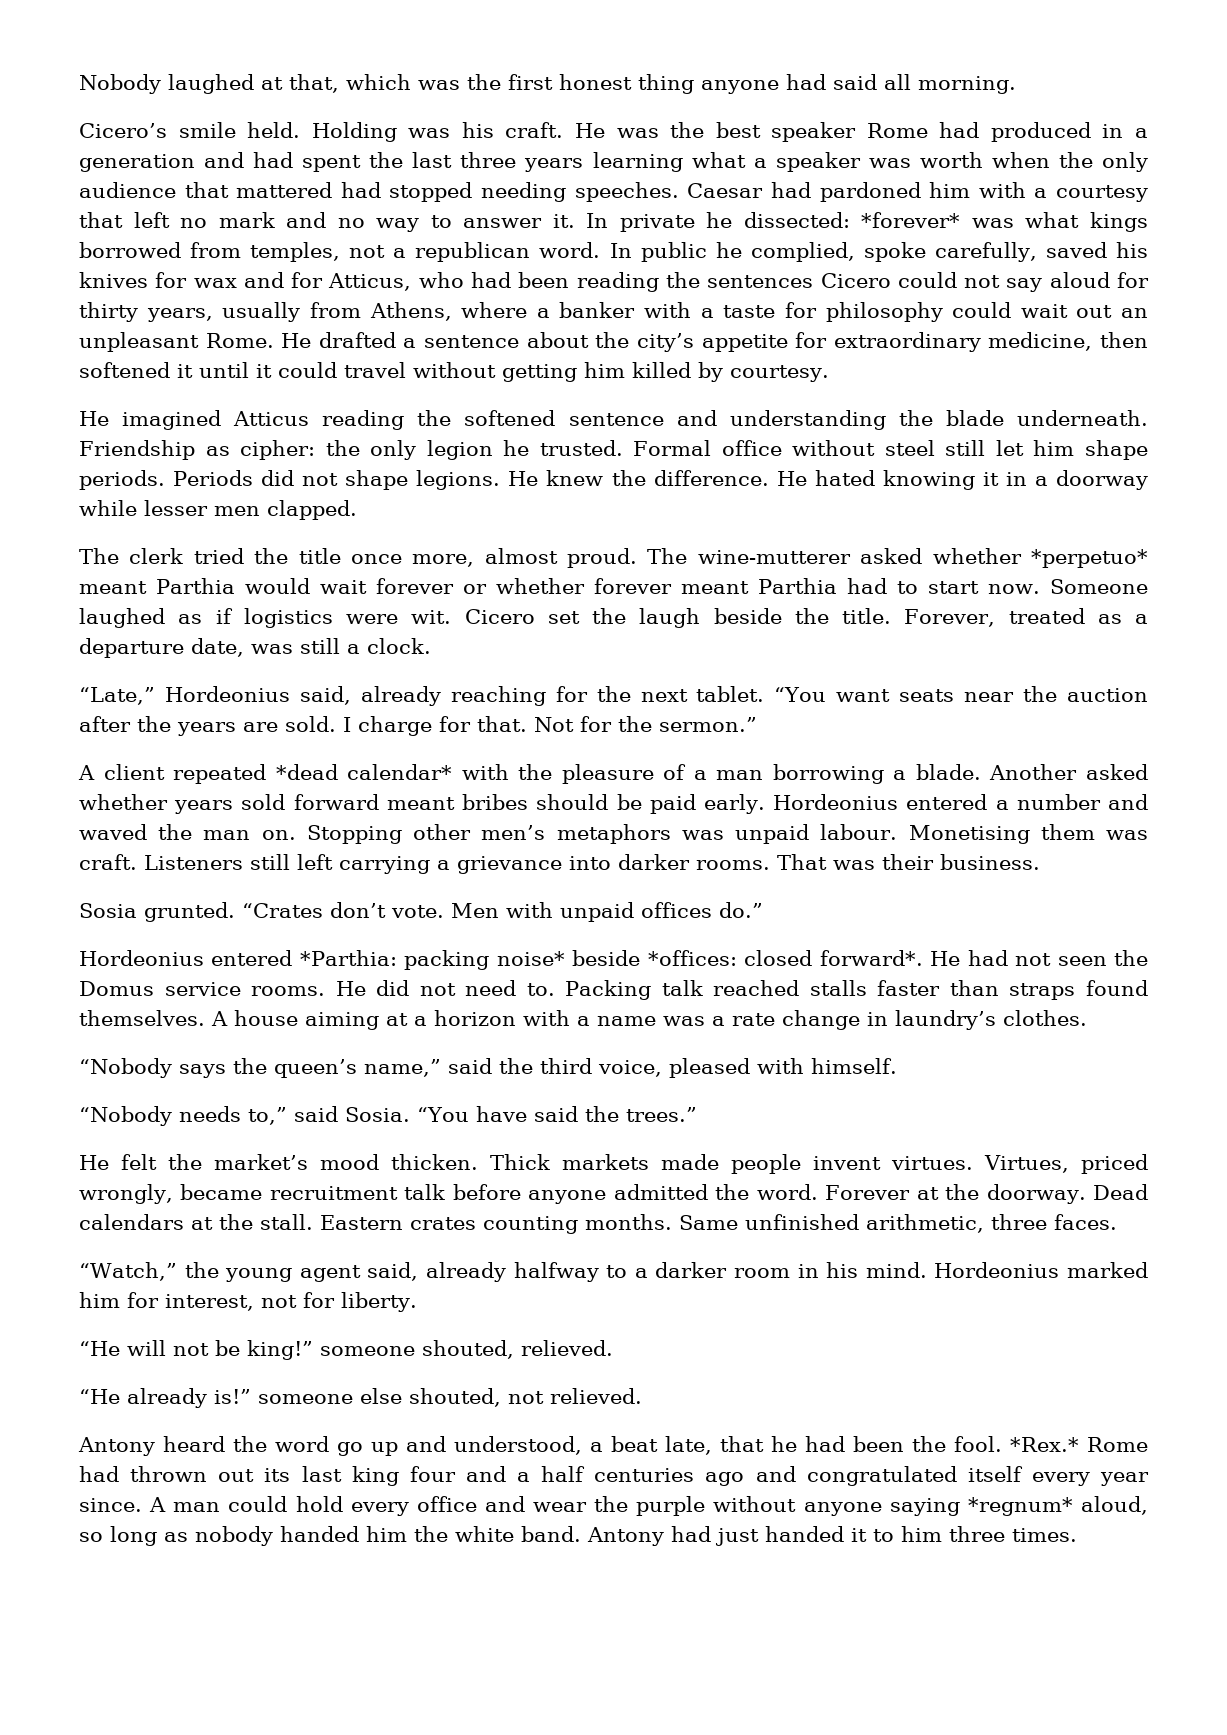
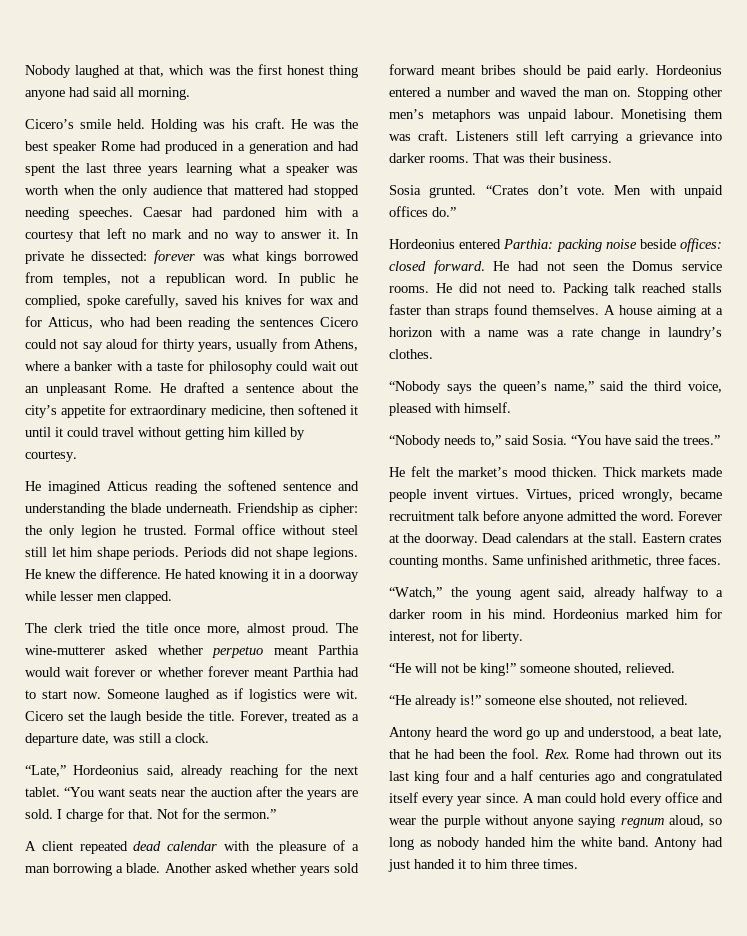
[861,212,961,228] *forever* -> [154,250,196,264] forever
[1030,549,1148,568] *perpetuo* -> [212,646,264,658] perpetuo
[275,764,453,780] *dead calendar* -> [133,841,218,851] dead calendar
[299,950,923,970] *Parthia: packing noise* beside *offices: closed forward*. -> [503,238,722,252] [389,260,485,274] Parthia: packing noise beside offices: closed forward.
[1010,1437,1079,1452] *Rex.* -> [543,749,570,759] Rex.
[967,1497,1073,1516] *regnum* -> [620,818,664,828] regnum

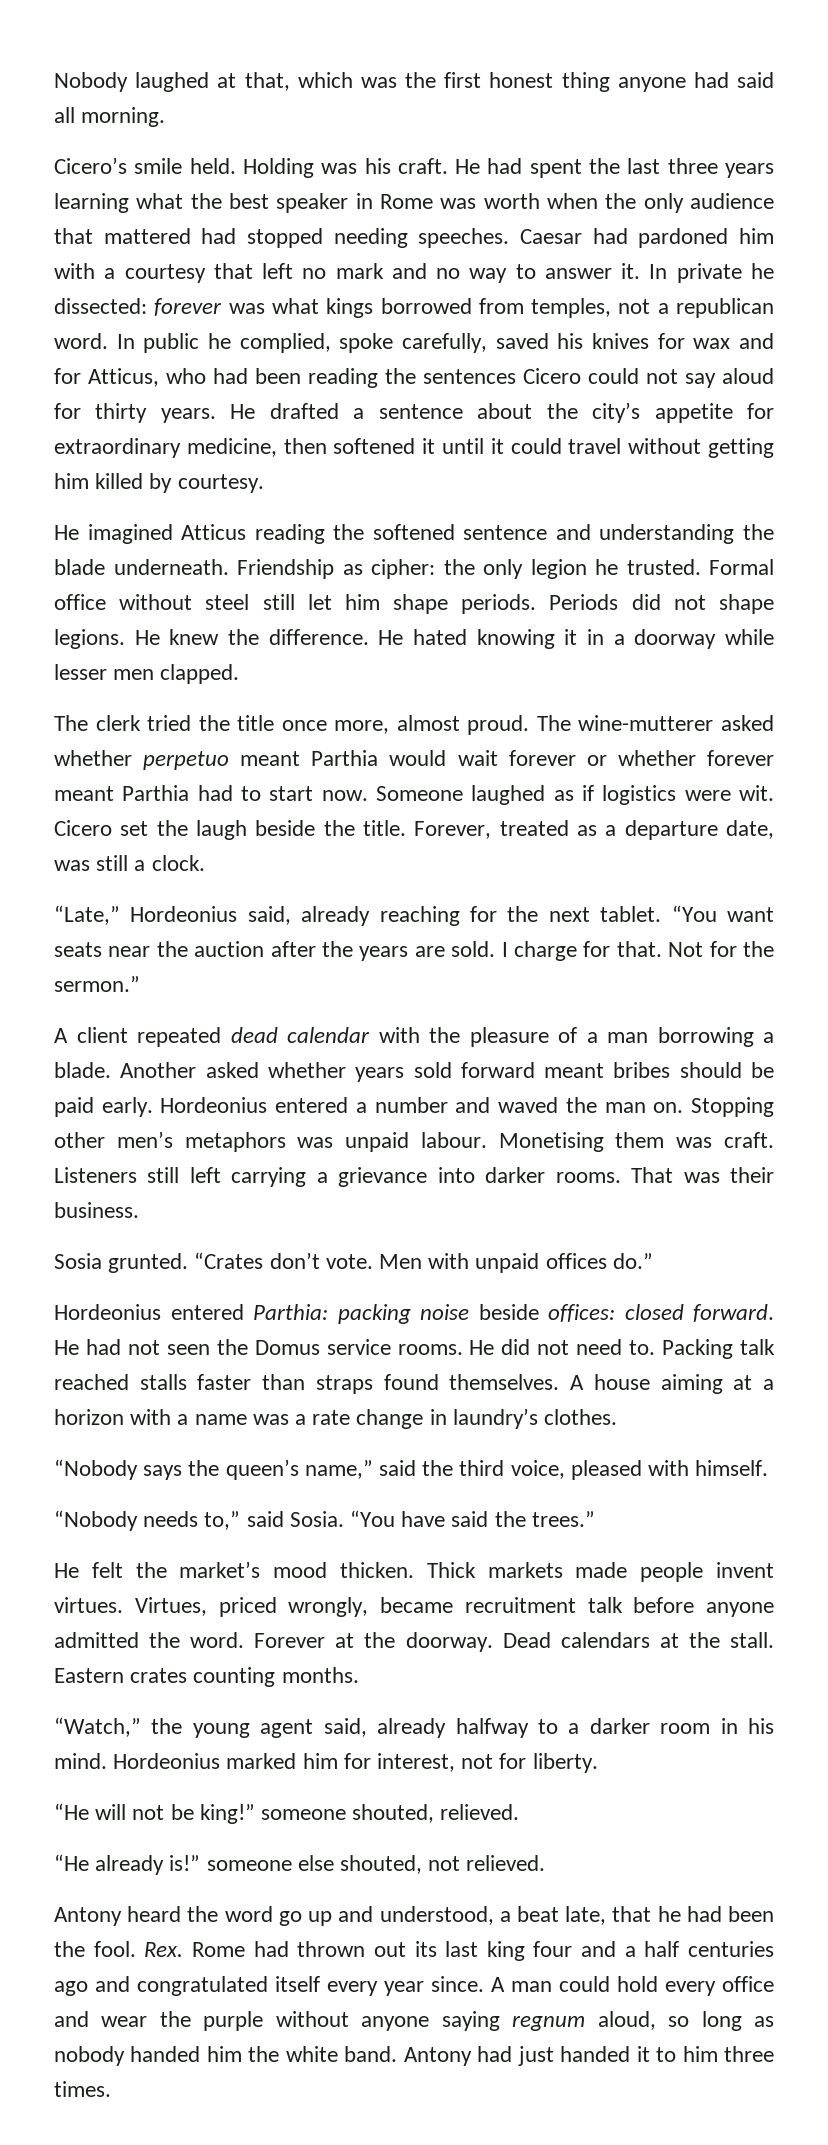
[312,119,358,129] [25,141,334,154] was the best speaker Rome had produced in a generation and -> (481, 166) none
[272,163,329,176] a speaker -> [190,193,433,213] the best speaker in Rome
[198,338,358,352] [25,360,358,374] [25,383,152,396] years, usually from Athens, where a banker with a taste for philosophy could wait out an unpleasant Rome. -> [160,408,216,423] years.
[492,554,721,567] Same unfinished arithmetic, three faces. -> (359, 1675) none

